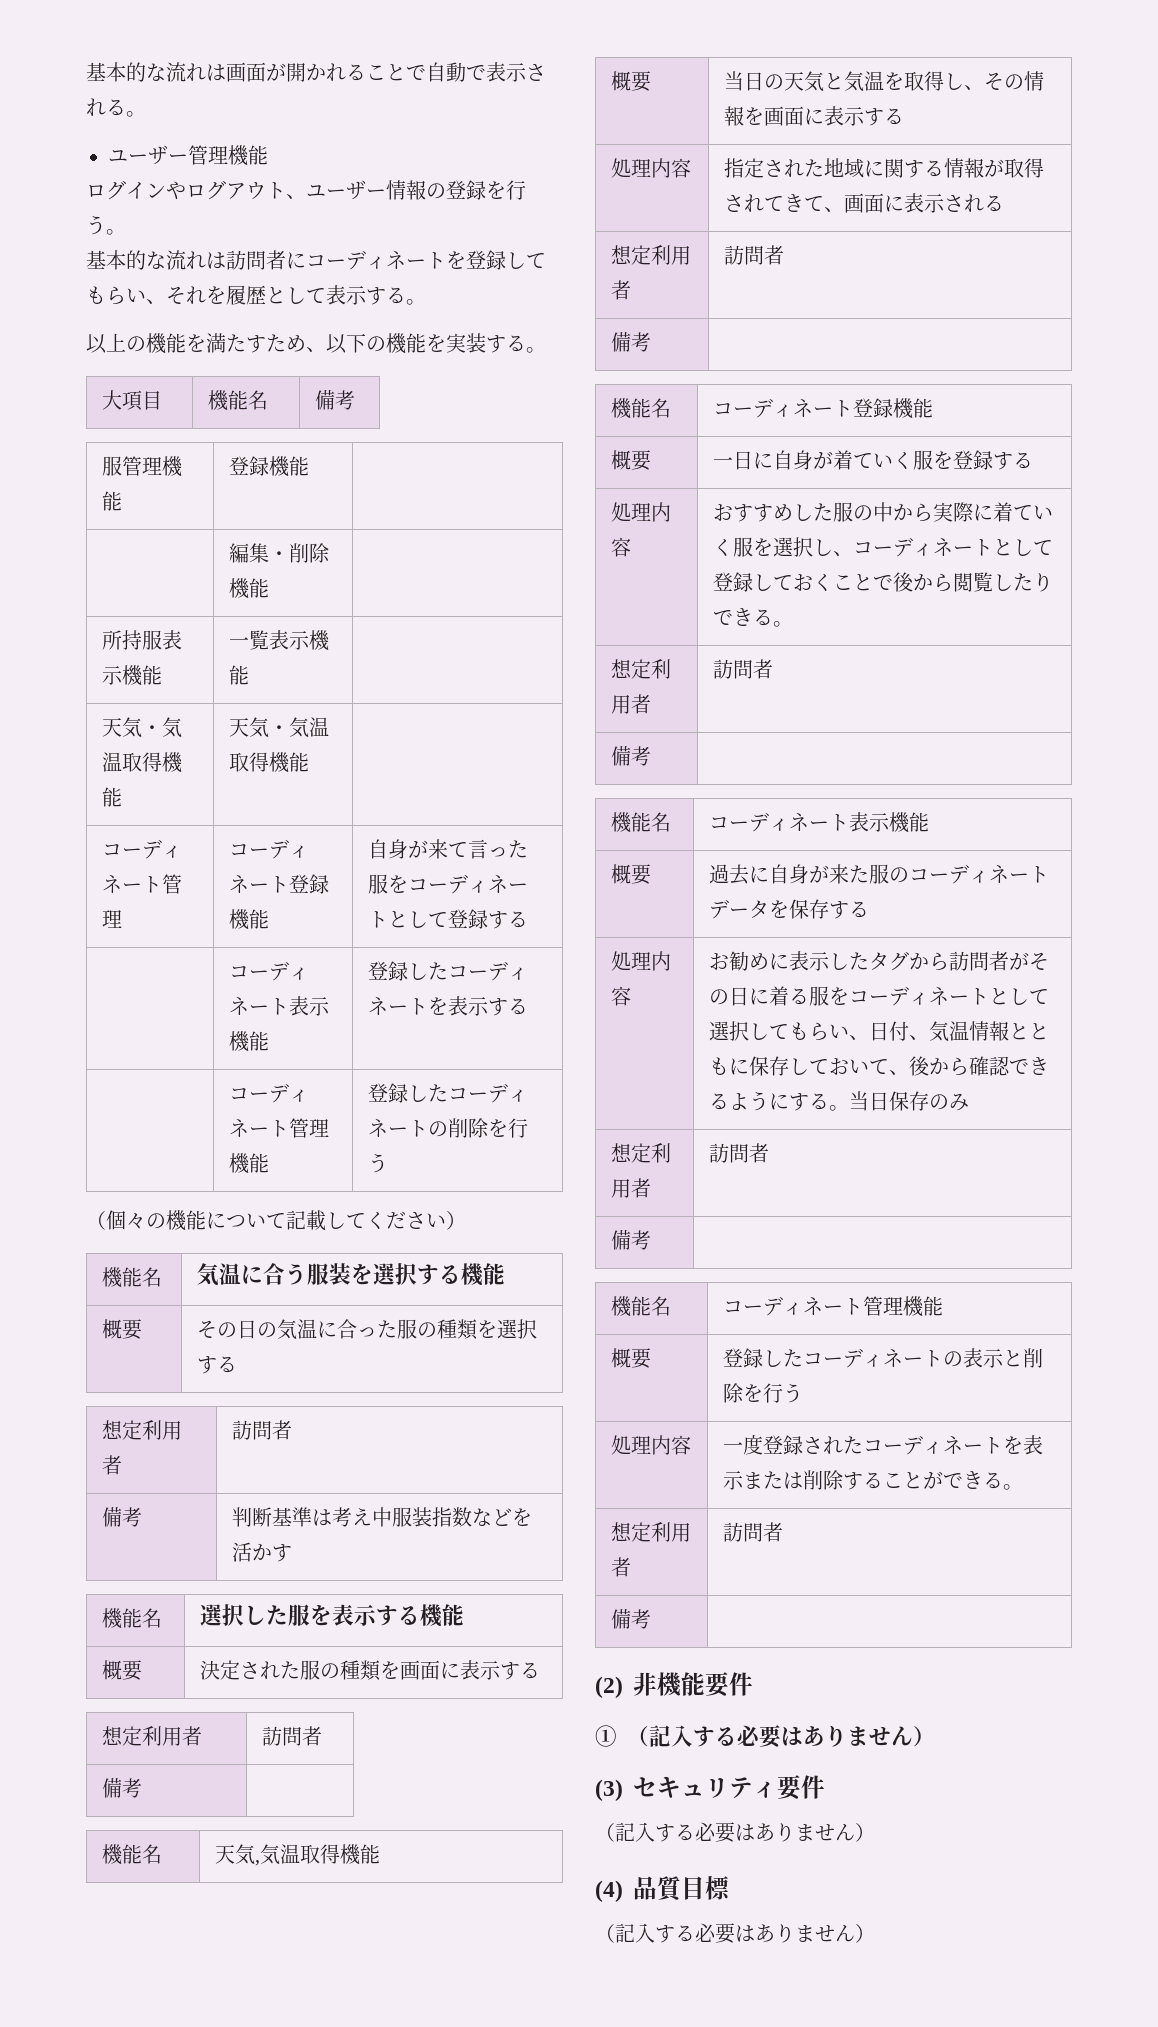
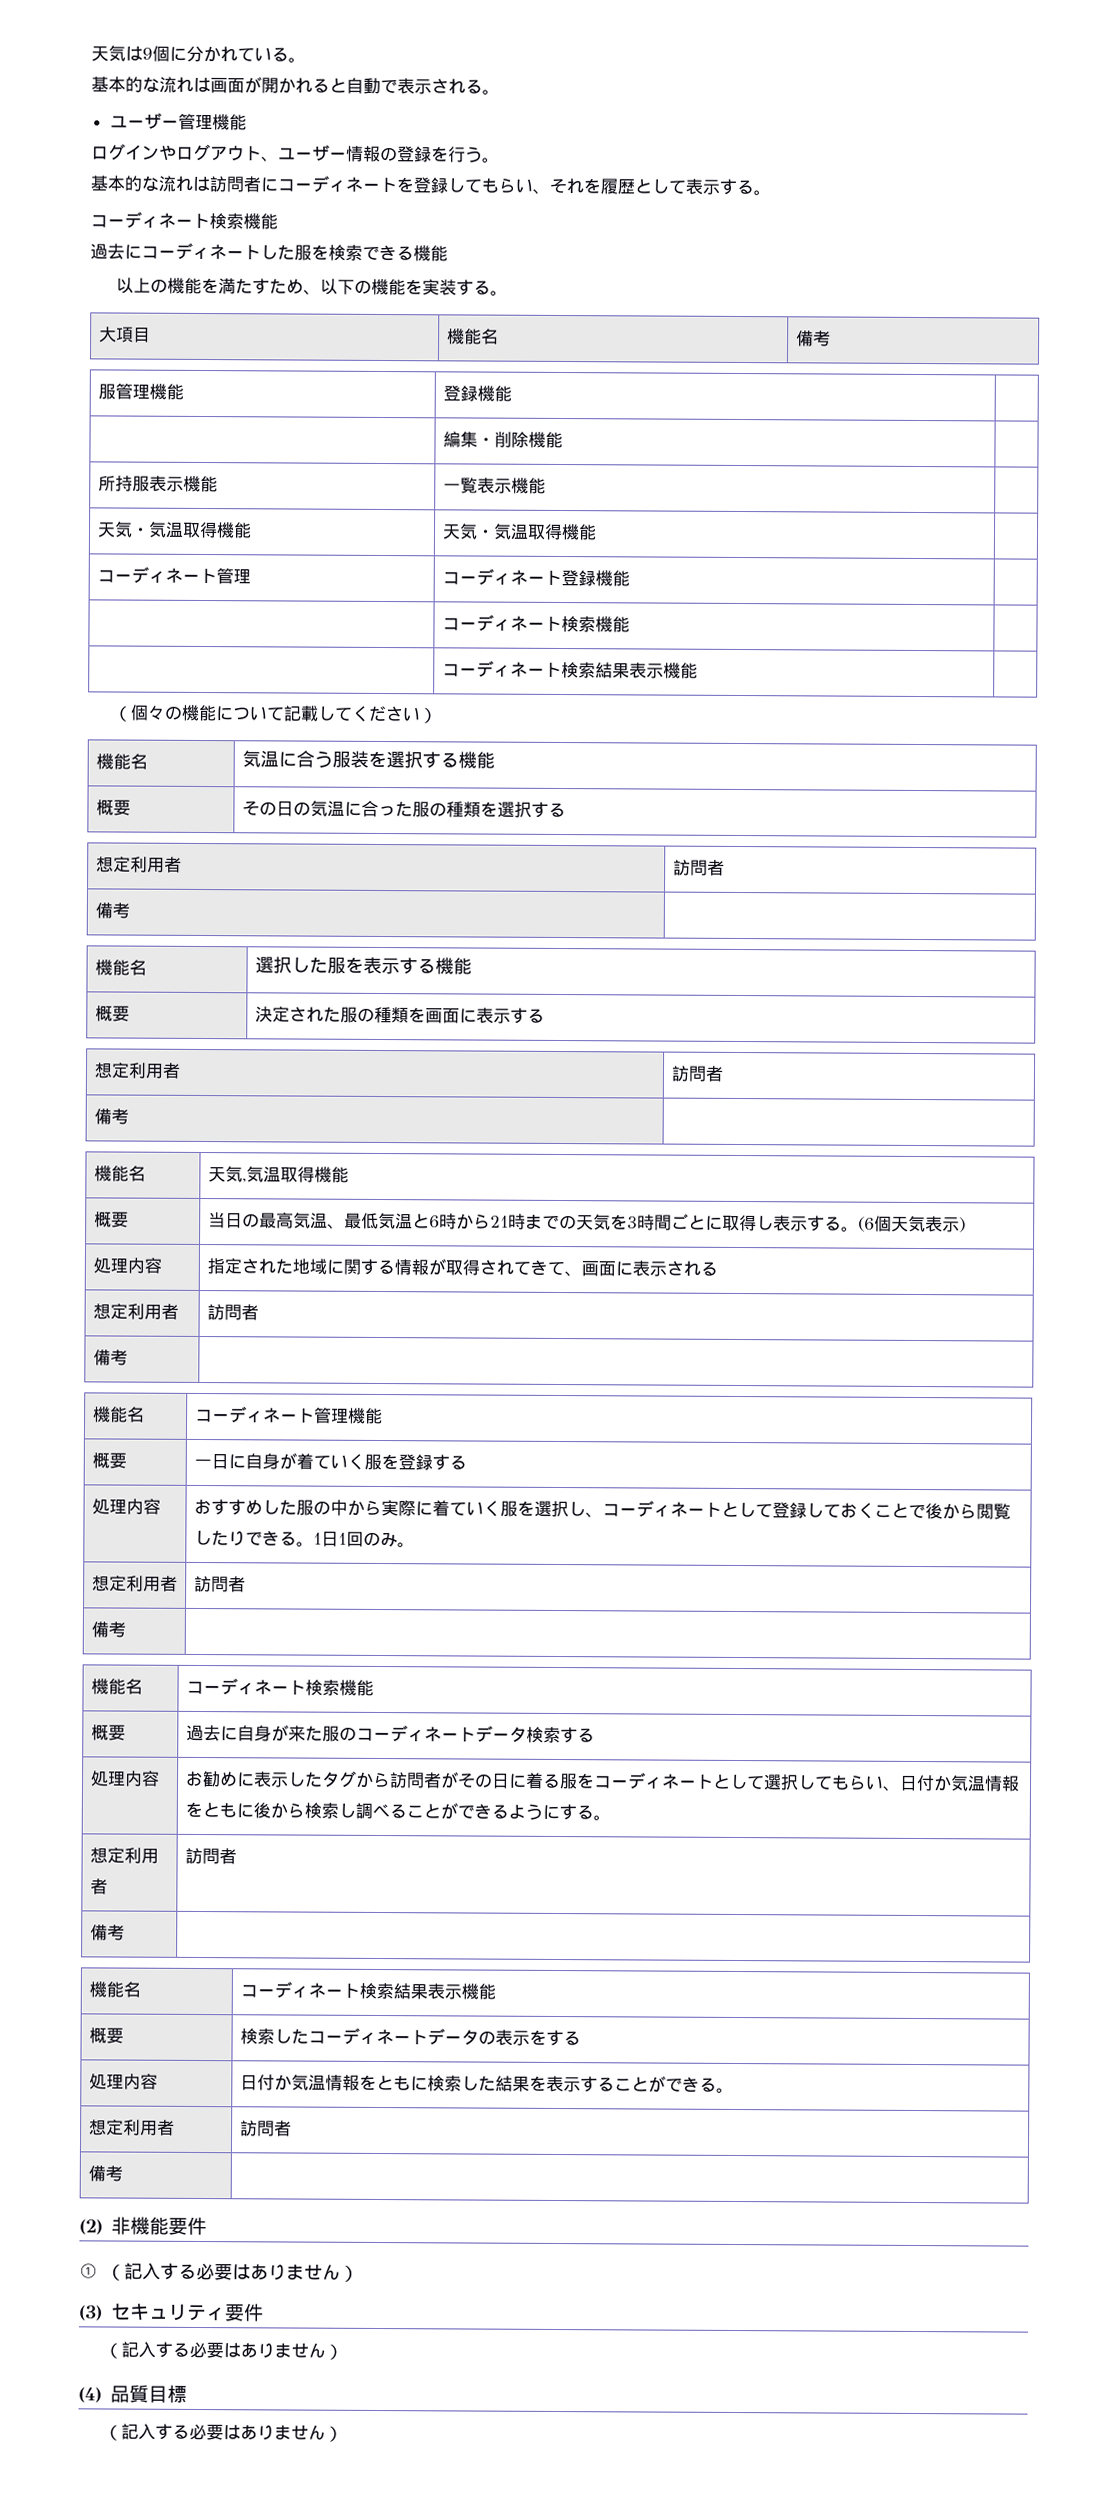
(86, 71) none -> [91,45,306,63] 天気は9個に分かれている。 //
[366,64,426,81] ことで -> [329,77,347,93] と
(426, 302) none -> [90,211,278,230] [90,242,448,262] // コーディネート検索機能 // 過去にコーディネートした服を検索できる機能
[367,839,528,859] [367,874,528,894] [367,909,528,929] [228,961,309,981] [228,996,330,1016] [228,1031,269,1052] [367,961,528,981] [367,996,528,1016] [228,1083,309,1103] [228,1118,329,1138] [228,1153,269,1174] [367,1083,528,1103] [367,1118,528,1138] [367,1153,388,1173] 自身が来て言った服をコーディネートとして登録する // | コーディネート表示機能 | 登録したコーディネートを表示する // | コーディネート管理機能 | 登録したコーディネートの削除を行う -> [441,614,630,633] [441,660,698,679] // | コーディネート検索機能 | // | コーディネート検索結果表示機能 |
[231,1507,532,1527] [231,1542,292,1562] 判断基準は考え中服装指数などを活かす -> (130, 910) none
[783,71,1044,92] [723,106,904,126] 天気と気温を取得し、その情報を画面に表示する -> [258,1212,966,1233] 最高気温、最低気温と6時から21時までの天気を3時間ごとに取得し表示する。(6個天気表示)
[852,398,893,418] 登録 -> [313,1407,349,1424] 管理
(793, 624) none -> [312,1530,415,1548] 1日1回のみ。
[848,812,890,832] 表示 -> [304,1679,340,1696] 検索
[768,899,829,919] を保存 -> [525,1726,561,1744] 検索
[908,1021,1049,1042] [708,1056,1010,1076] 、気温情報とともに保存しておいて、後から確認 -> [932,1775,1020,1792] [184,1801,458,1820] か気温情報をともに後から検索し調べることが
[848,1091,969,1111] 当日保存のみ -> (611, 1818) none
[862,1296,943,1317] [610,1348,651,1369] [722,1348,1043,1368] [722,1383,803,1403] [610,1435,691,1455] [722,1434,1043,1455] [722,1470,844,1490] 管理機能 // 概要 | 登録したコーディネートの表示と削除を行う // 処理内容 | 一度登録されたコーディネートを表示または削除 -> [358,1982,496,2000] [88,2027,124,2044] [239,2027,581,2047] [88,2073,158,2090] [239,2074,581,2093] 検索結果表示機能 // 概要 | 検索したコーディネートデータの表示をする // 処理内容 | 日付か気温情報をともに検索した結果を表示

